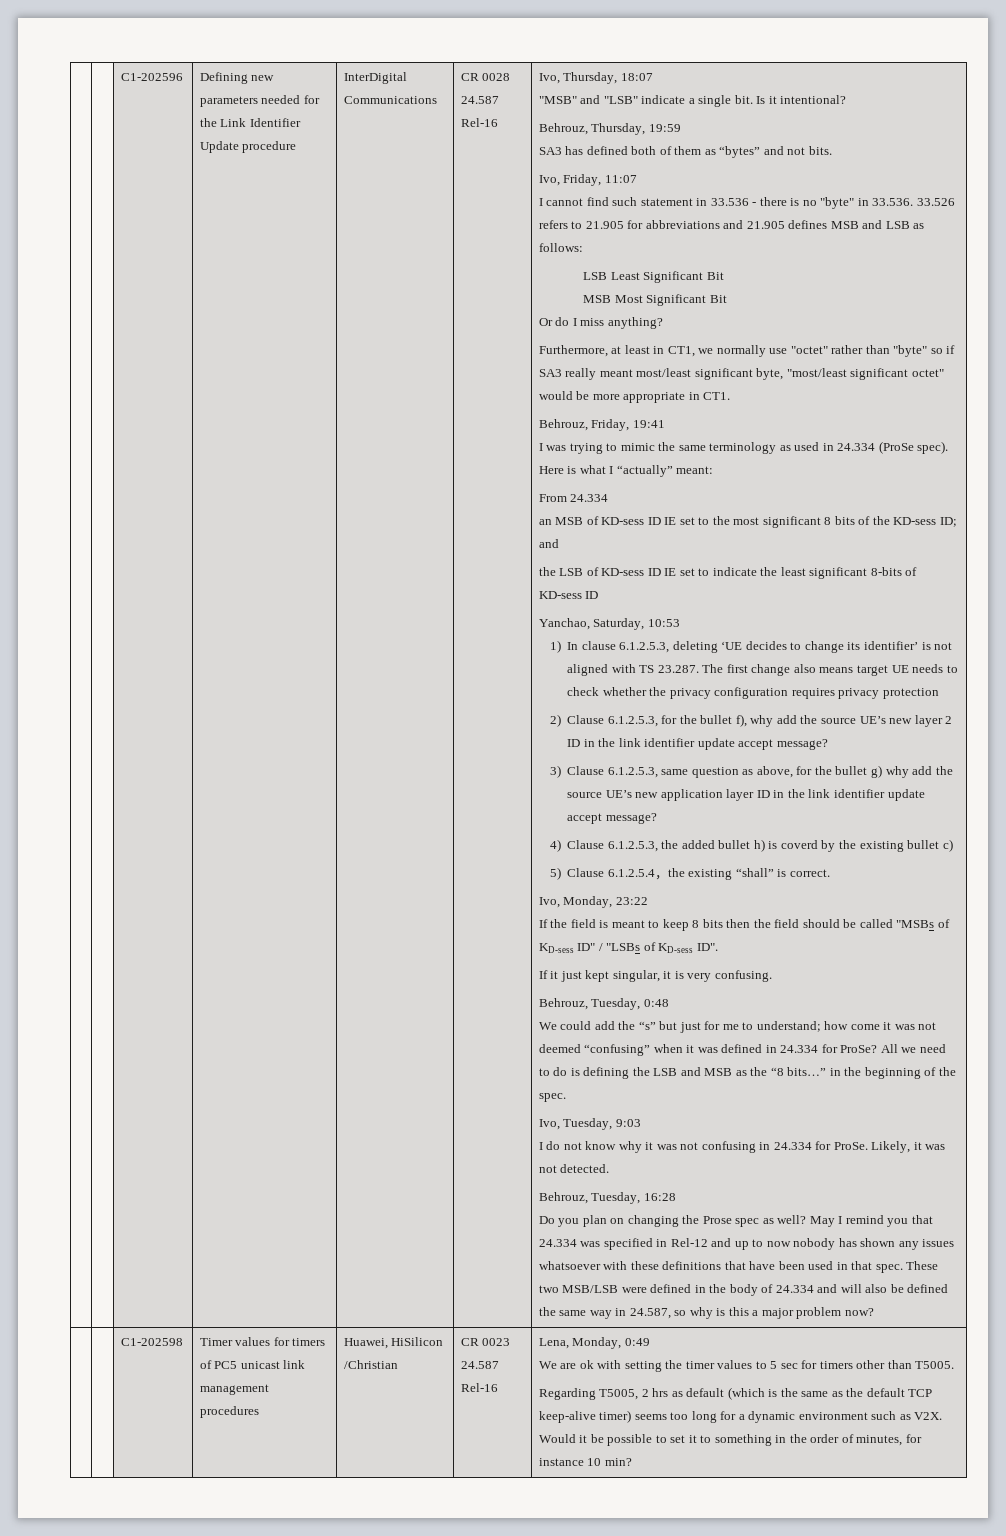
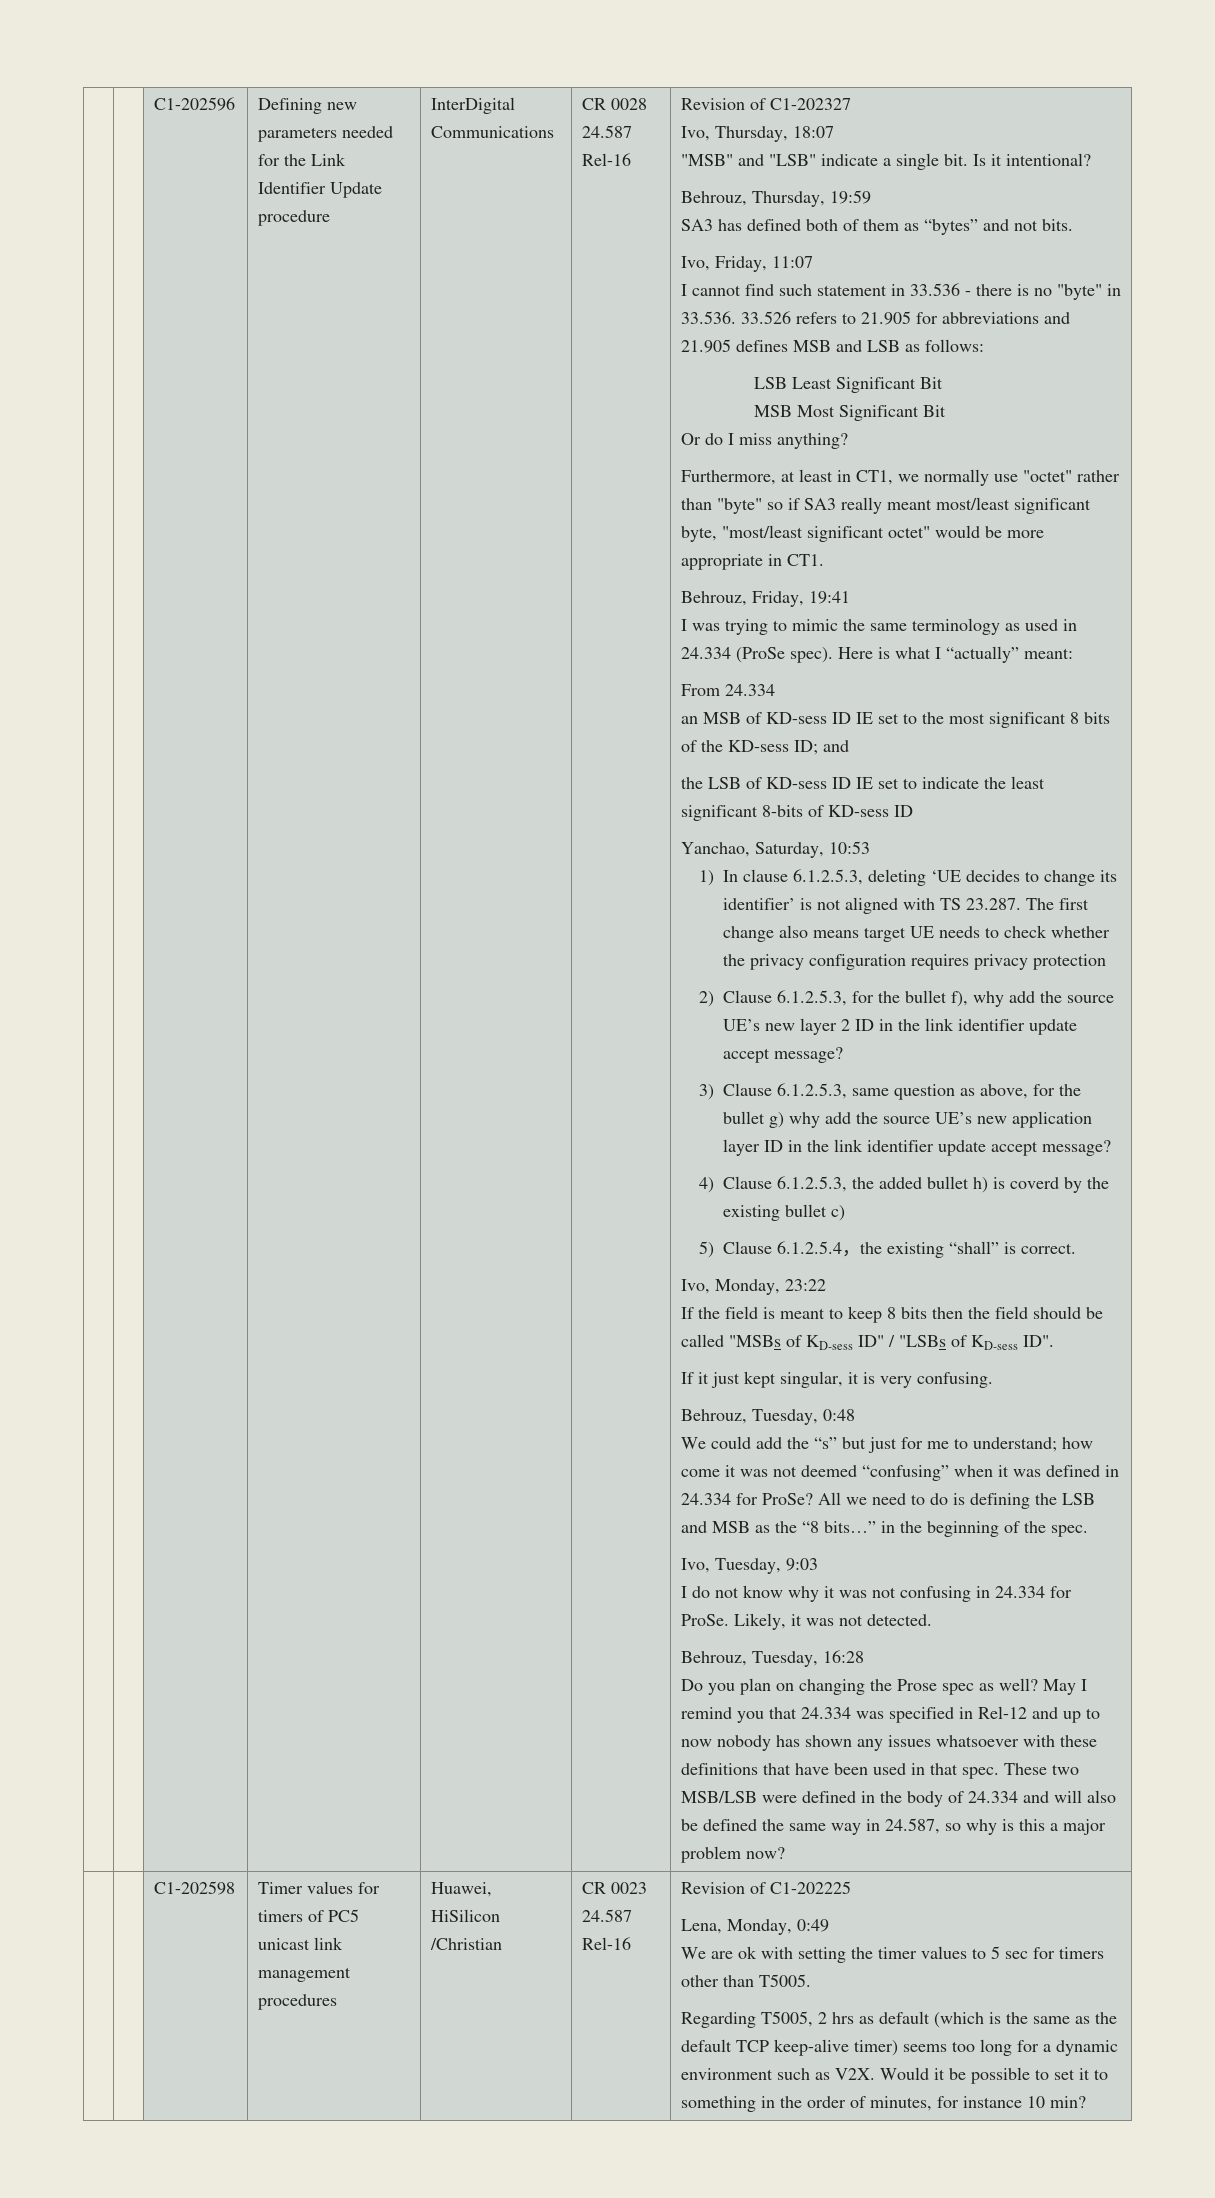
(498, 122) none -> [680,98,851,110] Revision of C1-202327 //
(498, 1387) none -> [680,1881,851,1894] Revision of C1-202225 //

